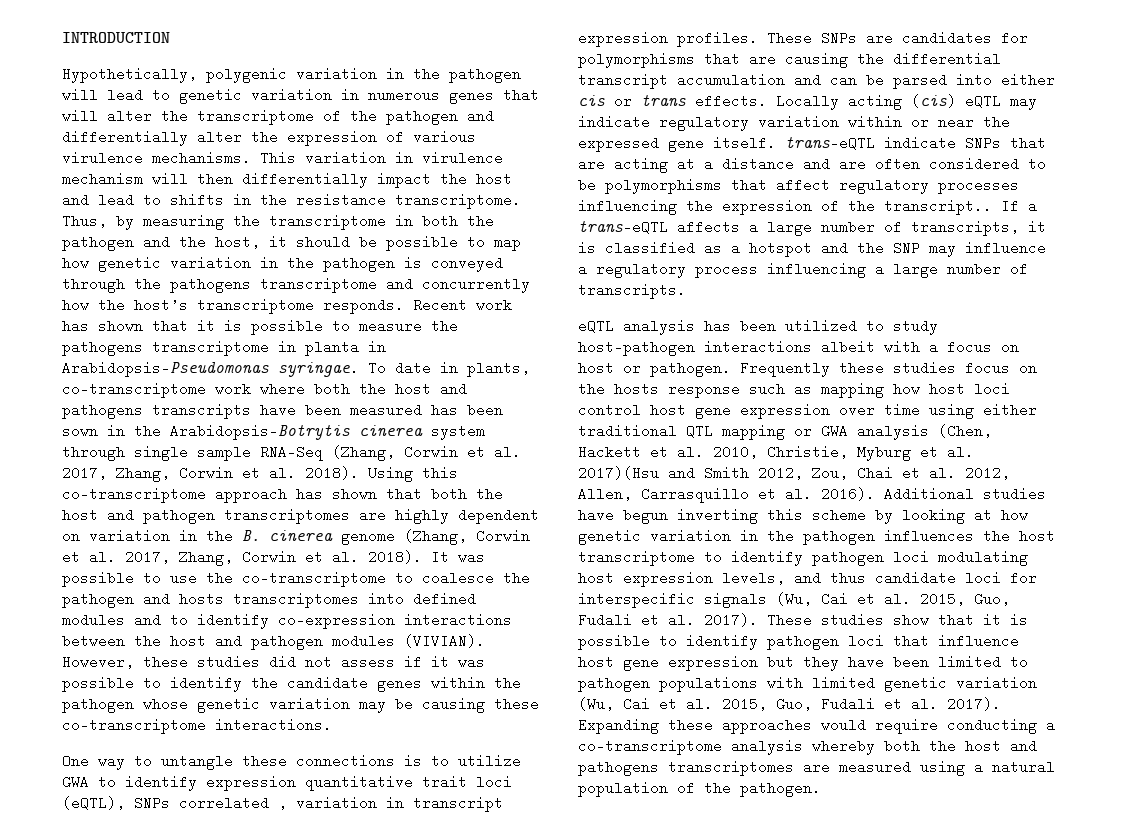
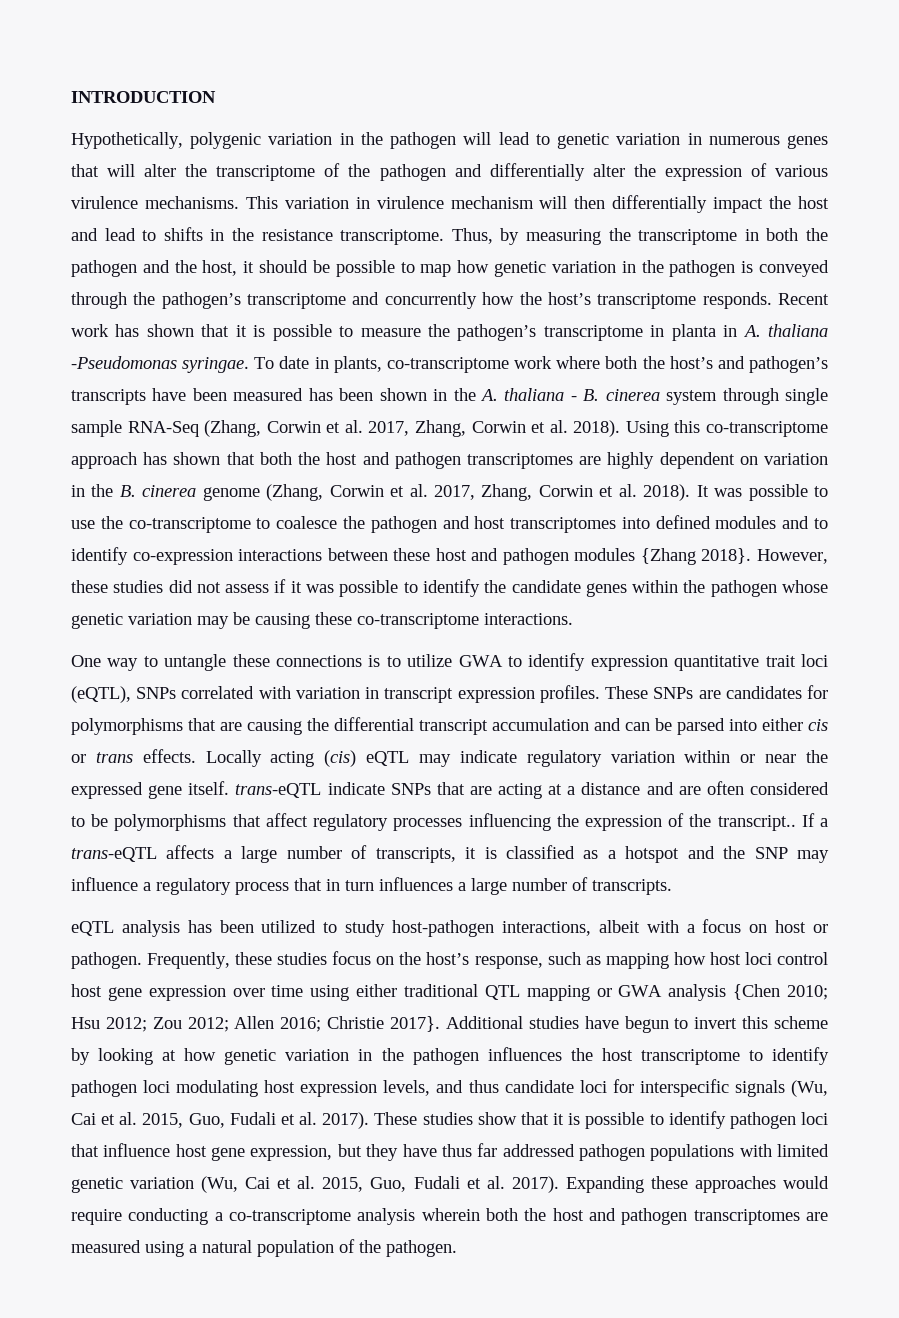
[170,277,251,293] pathogens -> [161,292,241,309] pathogen’s
[62,340,143,356] pathogens -> [457,324,537,341] pathogen’s
[62,361,269,377] Arabidopsis-Pseudomonas -> [742,324,828,337] [71,356,177,369] A. thaliana -Pseudomonas
[395,382,467,396] [62,403,143,419] host and pathogens -> [669,356,829,373] host’s and pathogen’s
[62,424,350,440] sown in the Arabidopsis-Botrytis -> [379,388,600,401] shown in the A. thaliana - B.
[179,594,224,604] hosts -> [474,516,506,529] host
[134,634,161,648] the -> [393,548,431,561] these
[404,634,485,648] (VIVIAN). -> [640,548,752,565] {Zhang 2018}.
[278,796,287,810] , -> [258,686,291,699] with
[767,262,866,278] influencing -> [294,877,453,891] that in turn influences
[704,340,812,354] interactions -> [501,921,591,936] interactions,
[740,361,830,377] Frequently -> [147,952,231,969] Frequently,
[614,382,740,398] hosts response -> [426,952,543,969] host’s response,
[938,424,992,438] [578,445,974,461] [578,466,1010,480] [578,487,875,503] (Chen, Hackett et al. 2010, Christie, Myburg et al. 2017)(Hsu and Smith 2012, Zou, Chai et al. 2012, Allen, Carrasquillo et al. 2016). -> [733,984,829,1000] [71,1016,441,1032] {Chen 2010; Hsu 2012; Zou 2012; Allen 2016; Christie 2017}.
[677,508,758,524] inverting -> [674,1017,738,1029] to invert
[668,655,758,671] expression -> [250,1145,333,1161] expression,
[893,655,1028,669] been limited to -> [441,1143,575,1157] thus far addressed
[812,739,1037,755] [578,760,659,776] whereby both the host and pathogens -> [421,1208,688,1225] wherein both the host and pathogen

